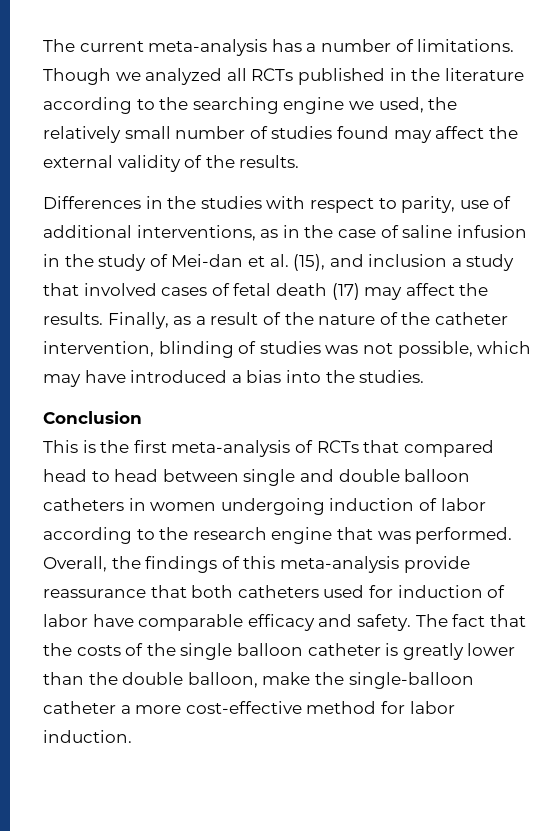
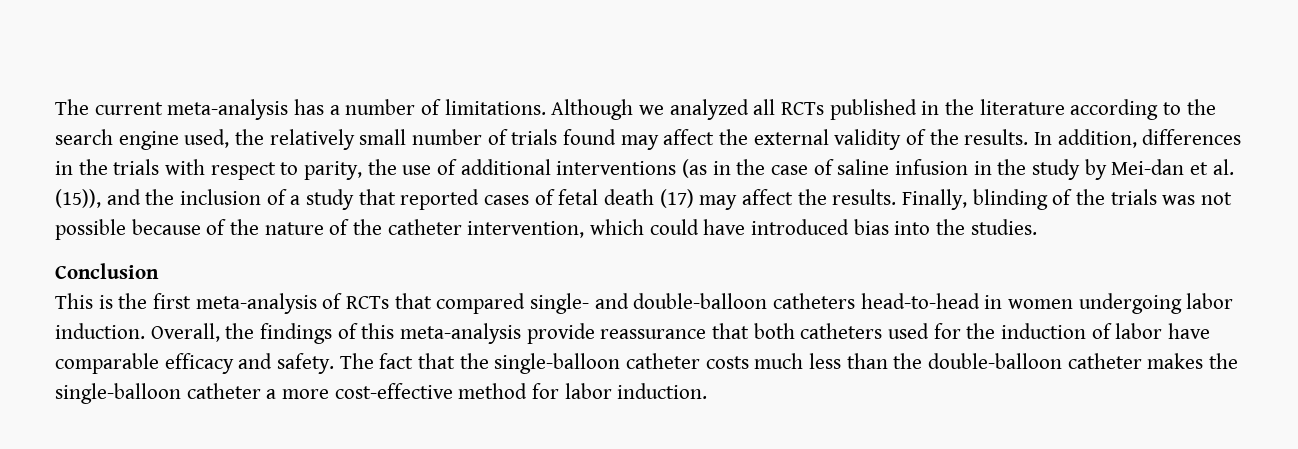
[43,68,111,85] Though -> [551,99,634,120] Although
[192,97,374,114] searching engine we -> [55,129,179,150] search engine
[271,126,333,139] studies -> [511,129,558,145] trials
[43,196,262,209] // Differences in the studies -> [1034,129,1242,148] [55,159,160,175] In addition, differences in the trials
(456, 204) none -> [367,159,397,175] the
[136,225,279,241] interventions, as -> [556,159,708,178] interventions (as
[149,254,168,267] of -> [1084,159,1107,180] by
[293,254,448,271] (15), and inclusion -> [55,189,287,208] (15)), and the inclusion of
[83,283,157,296] involved -> [400,189,480,210] reported
[173,312,259,325] as a result -> [972,189,1233,210] [55,219,201,240] blinding of the trials was not possible because
[158,341,532,358] [43,374,81,387] blinding of studies was not possible, which may -> [590,219,699,235] which could
[231,374,242,383] a -> (850, 227) none
[43,469,471,486] [43,498,486,515] [43,527,513,544] head to head between single and double balloon catheters in women undergoing induction of labor according to the research engine that was performed. -> [530,293,1234,314] [55,323,145,339] single- and double-balloon catheters head-to-head in women undergoing labor induction.
(393, 591) none -> [966,323,996,339] the
[76,643,516,660] [43,672,311,688] costs of the single balloon catheter is greatly lower than the double balloon, make -> [494,353,1204,374] single-balloon catheter costs much less than the double-balloon catheter makes

